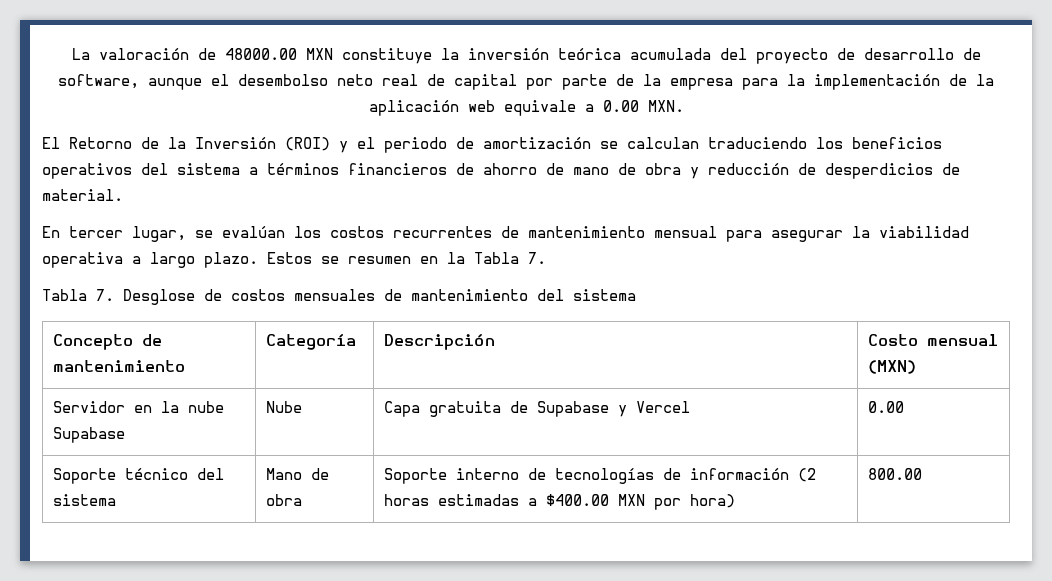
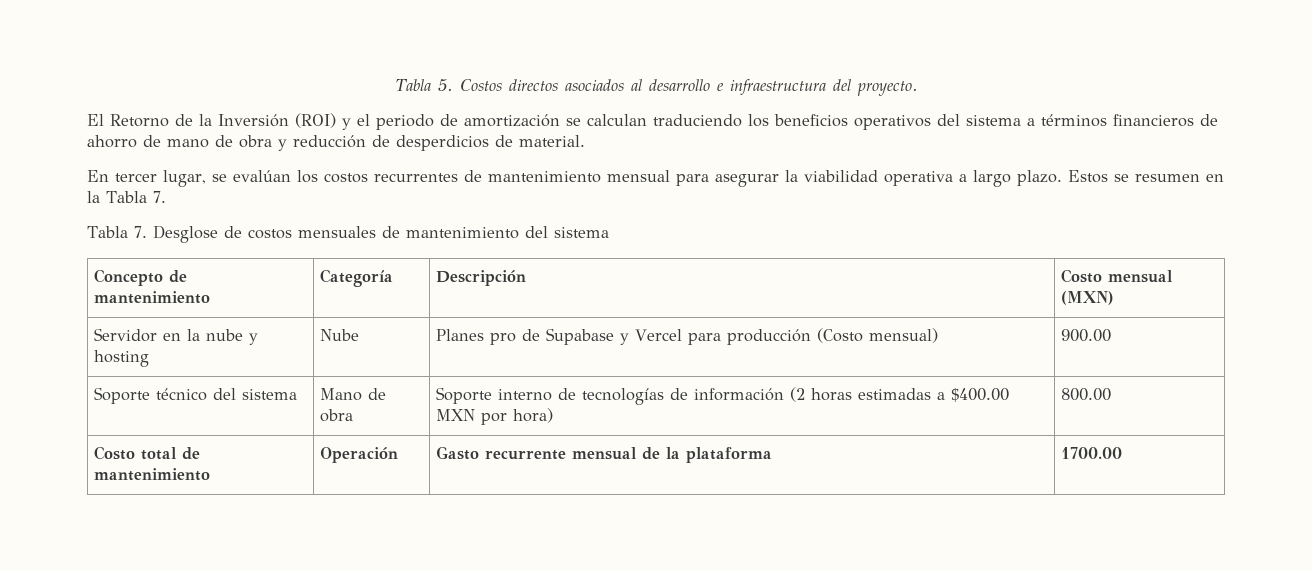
[71,48,981,64] [58,74,994,90] [368,100,684,116] La valoración de 48000.00 MXN constituye la inversión teórica acumulada del proyecto de desarrollo de software, aunque el desembolso neto real de capital por parte de la empresa para la implementación de la aplicación web equivale a 0.00 MXN. -> [394,79,918,96] Tabla 5. Costos directos asociados al desarrollo e infraestructura del proyecto.
[52,427,125,443] Supabase -> [249,333,259,345] [94,350,150,367] y hosting
[383,401,501,417] Capa gratuita -> [436,329,517,345] Planes pro
[867,401,904,413] | 0.00 -> [688,328,939,345] [1061,329,1112,342] para producción (Costo mensual) | 900.00
(922, 474) none -> [94,446,201,460] [94,468,211,481] [320,447,399,463] [436,446,773,463] [1061,447,1123,459] // Costo total de mantenimiento | Operación | Gasto recurrente mensual de la plataforma | 1700.00

